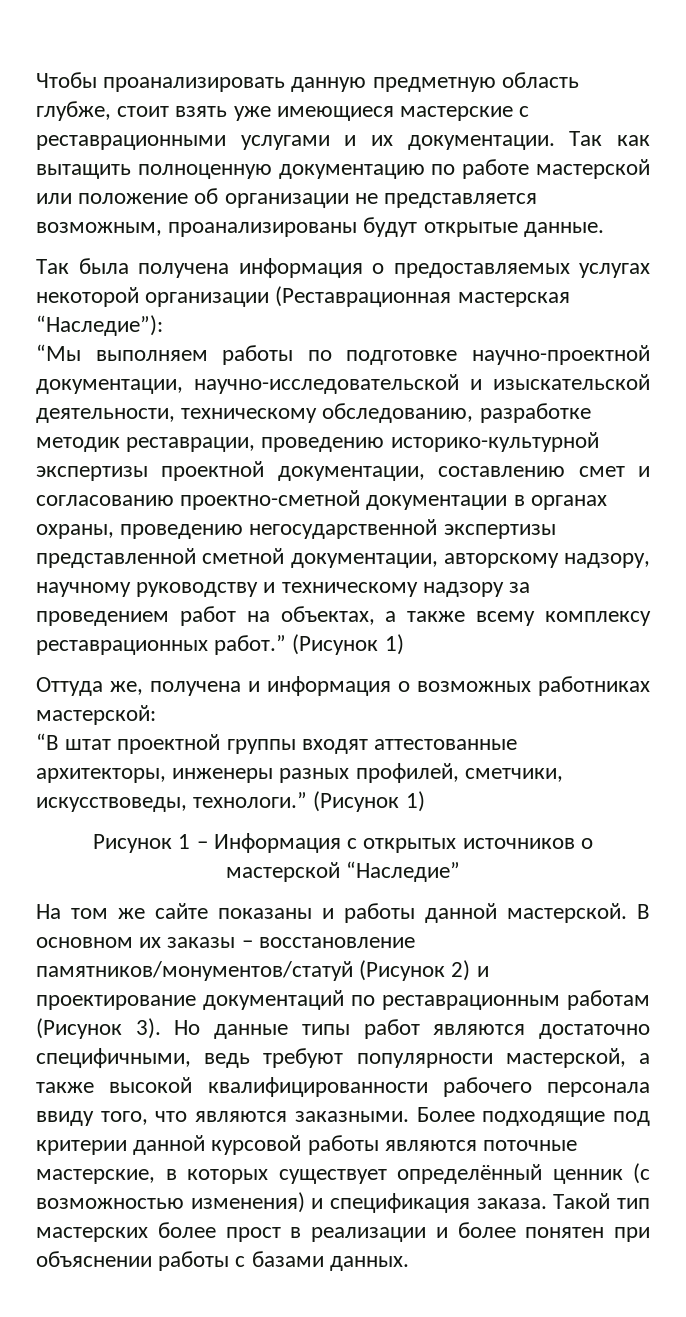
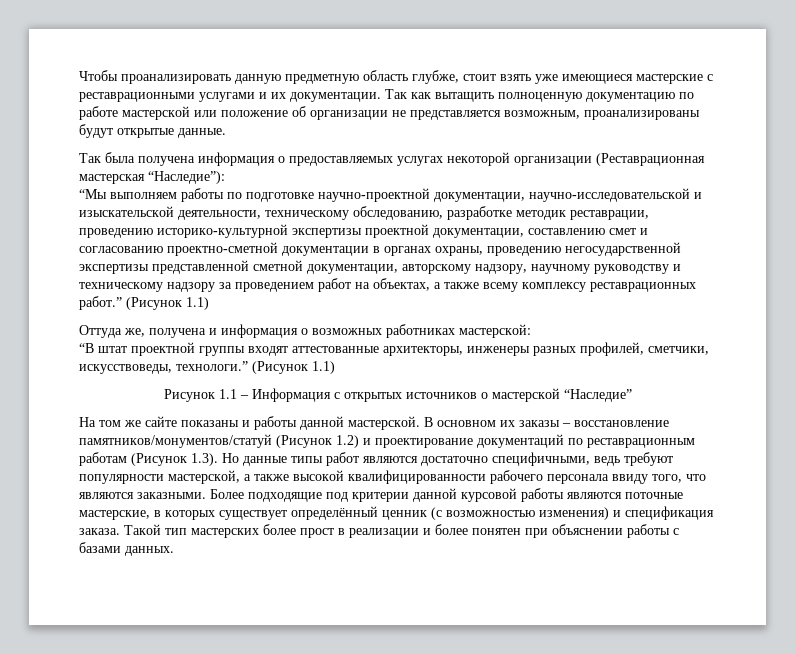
[384,634,404,655] 1) -> [186,297,209,310] 1.1)
[405,791,425,812] 1) -> [312,361,335,374] 1.1)
[178,834,191,849] 1 -> [218,389,237,399] 1.1
[451,960,471,981] 2) -> [336,435,359,448] 1.2)
[135,1018,161,1039] 3). -> [191,453,218,466] 1.3).

